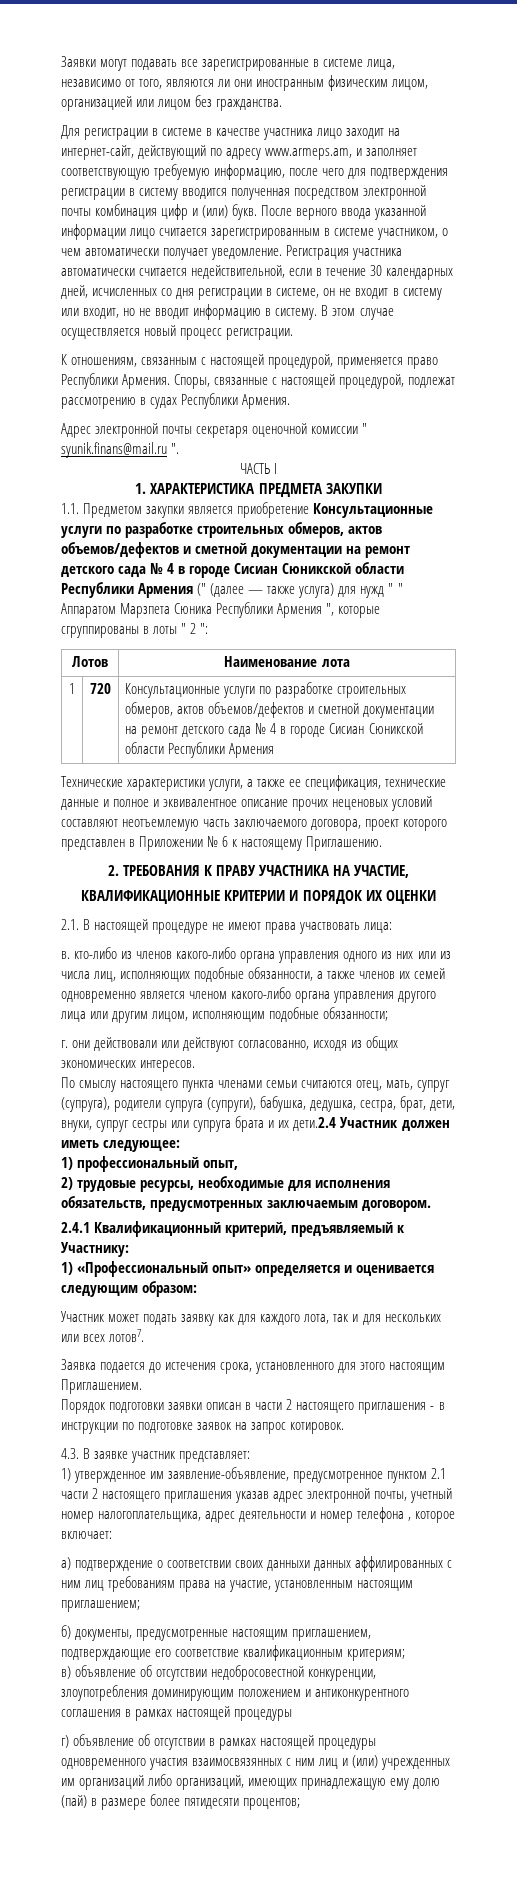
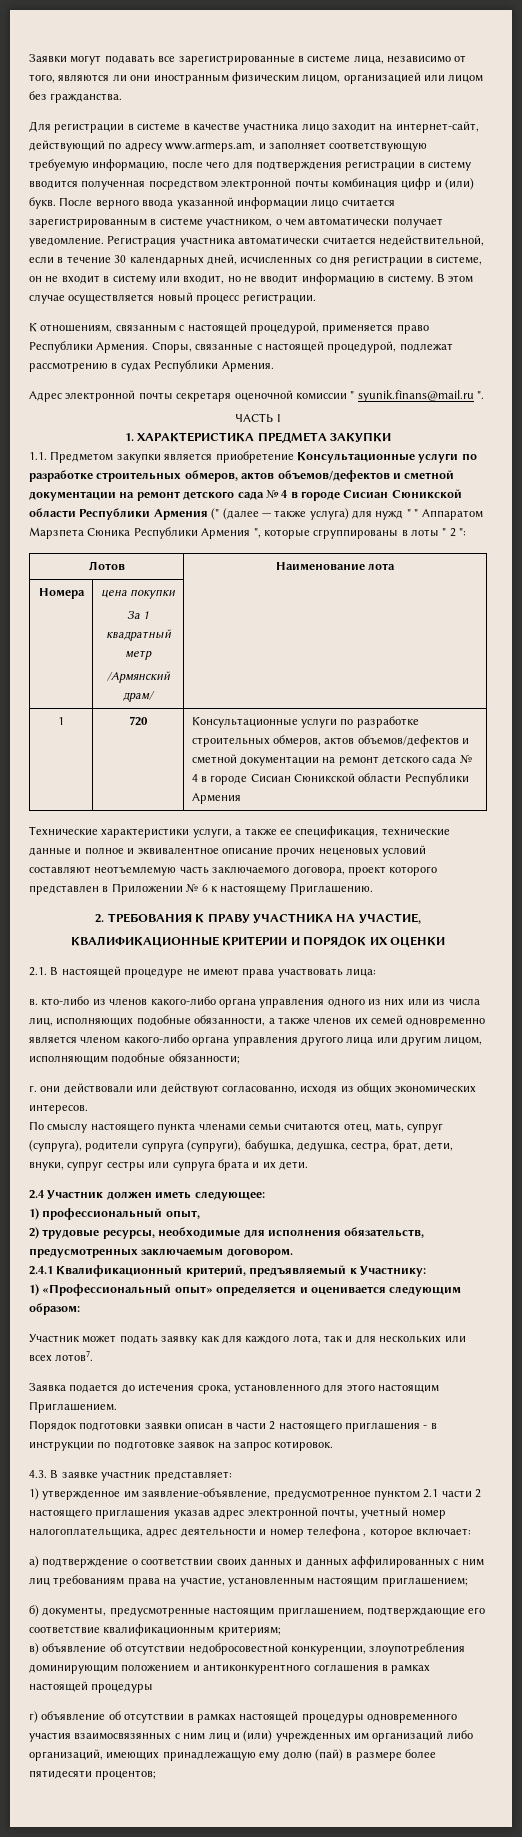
(350, 663) none -> [38,588,85,599] [100,589,177,599] [126,611,150,619] [105,629,172,641] [125,650,152,660] [106,671,171,683] [122,691,155,702] // Номера | цена покупки // За 1 квадратный метр // /Армянский драм/ |
[293,1117,337,1131] дети.2.4 -> [279,1161,308,1170] [29,1190,45,1199] дети. // 2.4
[267,1560,311,1571] данныхи -> [249,1558,303,1567] данных и

